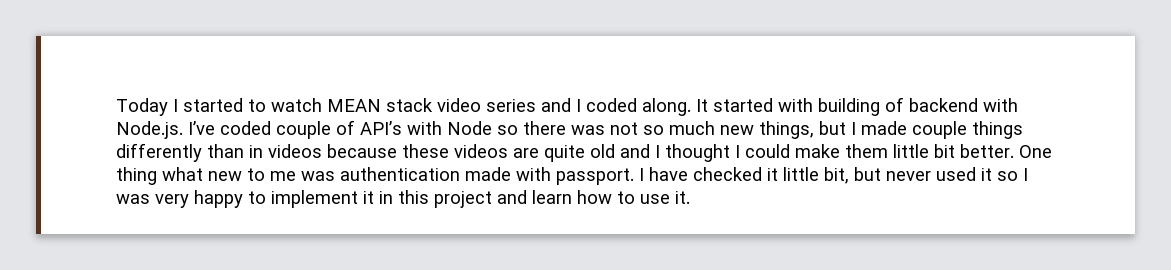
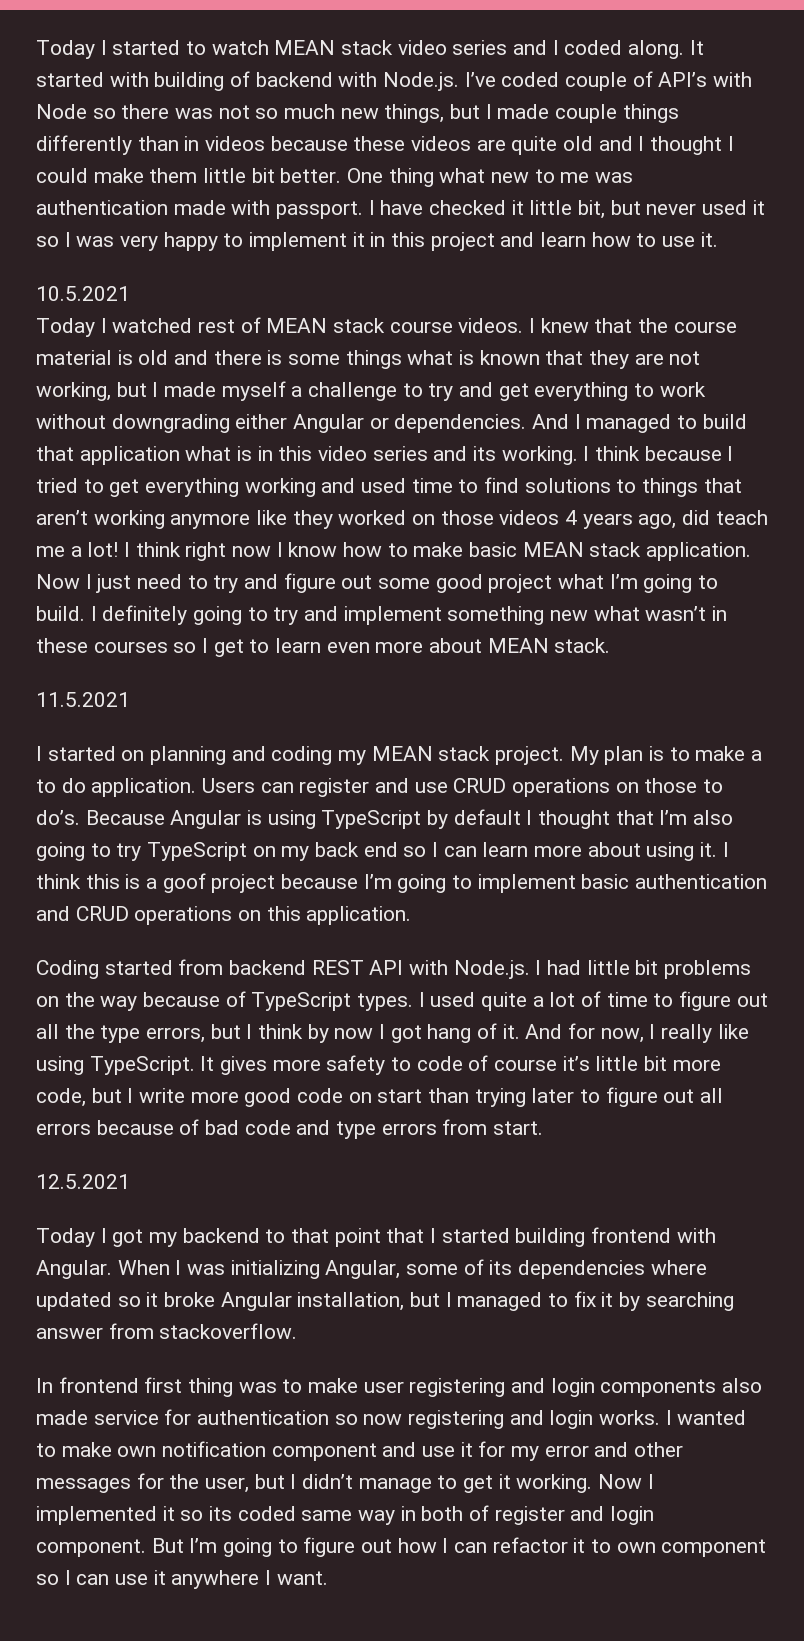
(690, 197) none -> [36,286,130,301] [36,317,737,337] [36,350,701,369] [36,381,706,401] [36,414,747,433] [36,446,734,465] [36,477,742,497] [36,510,768,529] [36,542,752,561] [36,573,719,593] [36,605,728,625] [36,638,611,657] [36,692,130,707] [36,746,763,765] [36,778,724,797] [36,809,734,829] [36,842,729,861] [36,873,768,893] [36,906,412,925] [36,959,752,979] [36,991,768,1011] [36,1023,749,1043] [36,1055,721,1075] [36,1087,724,1107] [36,1119,544,1139] [36,1174,130,1189] [36,1227,716,1247] [36,1259,707,1279] [36,1291,734,1311] [36,1323,298,1339] [36,1377,763,1397] [36,1409,747,1429] [36,1441,684,1461] [36,1473,654,1493] [36,1505,655,1525] [36,1537,767,1557] [36,1570,328,1589] // 10.5.2021 // Today I watched rest of MEAN stack course videos. I knew that the course material is old and there is some things what is known that they are not working, but I made myself a challenge to try and get everything to work without downgrading either Angular or dependencies. And I managed to build that application what is in this video series and its working. I think because I tried to get everything working and used time to find solutions to things that aren’t working anymore like they worked on those videos 4 years ago, did teach me a lot! I think right now I know how to make basic MEAN stack application. Now I just need to try and figure out some good project what I’m going to build. I definitely going to try and implement something new what wasn’t in these courses so I get to learn even more about MEAN stack. // 11.5.2021 // I started on planning and coding my MEAN stack project. My plan is to make a to do application. Users can register and use CRUD operations on those to do’s. Because Angular is using TypeScript by default I thought that I’m also going to try TypeScript on my back end so I can learn more about using it. I think this is a goof project because I’m going to implement basic authentication and CRUD operations on this application. // Coding started from backend REST API with Node.js. I had little bit problems on the way because of TypeScript types. I used quite a lot of time to figure out all the type errors, but I think by now I got hang of it. And for now, I really like using TypeScript. It gives more safety to code of course it’s little bit more code, but I write more good code on start than trying later to figure out all errors because of bad code and type errors from start. // 12.5.2021 // Today I got my backend to that point that I started building frontend with Angular. When I was initializing Angular, some of its dependencies where updated so it broke Angular installation, but I managed to fix it by searching answer from stackoverflow. // In frontend first thing was to make user registering and login components also made service for authentication so now registering and login works. I wanted to make own notification component and use it for my error and other messages for the user, but I didn’t manage to get it working. Now I implemented it so its coded same way in both of register and login component. But I’m going to figure out how I can refactor it to own component so I can use it anywhere I want.

